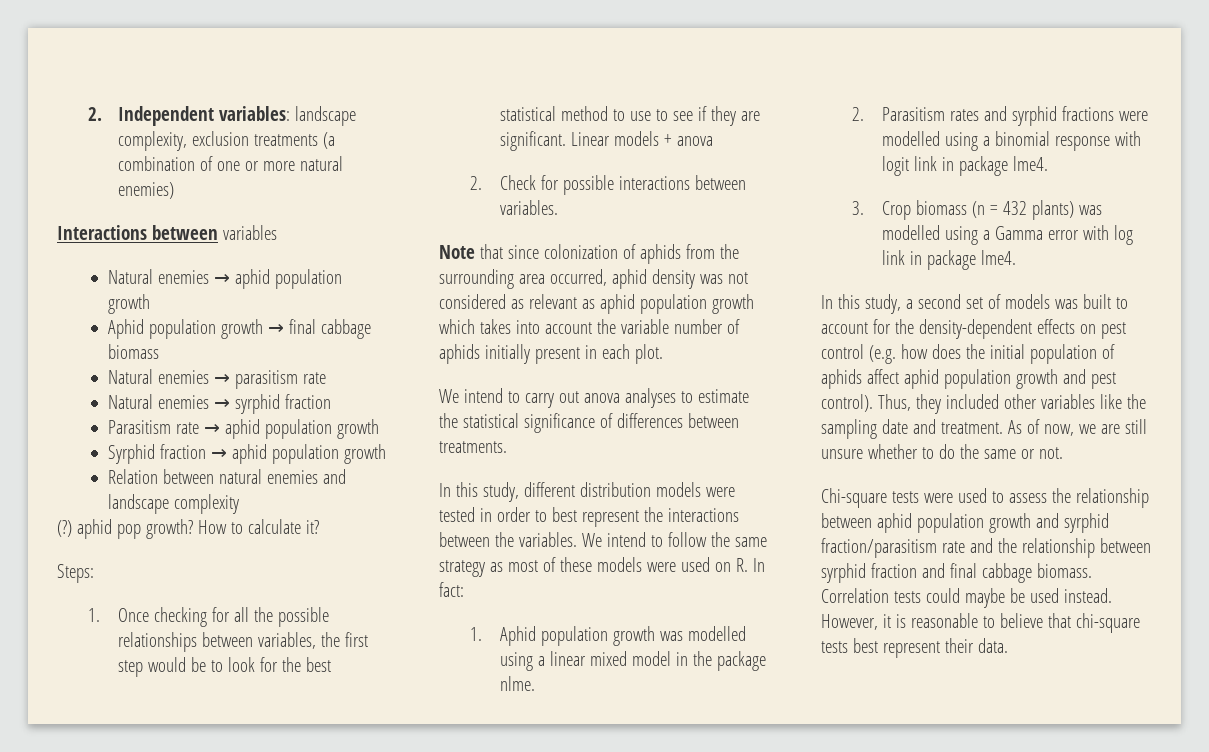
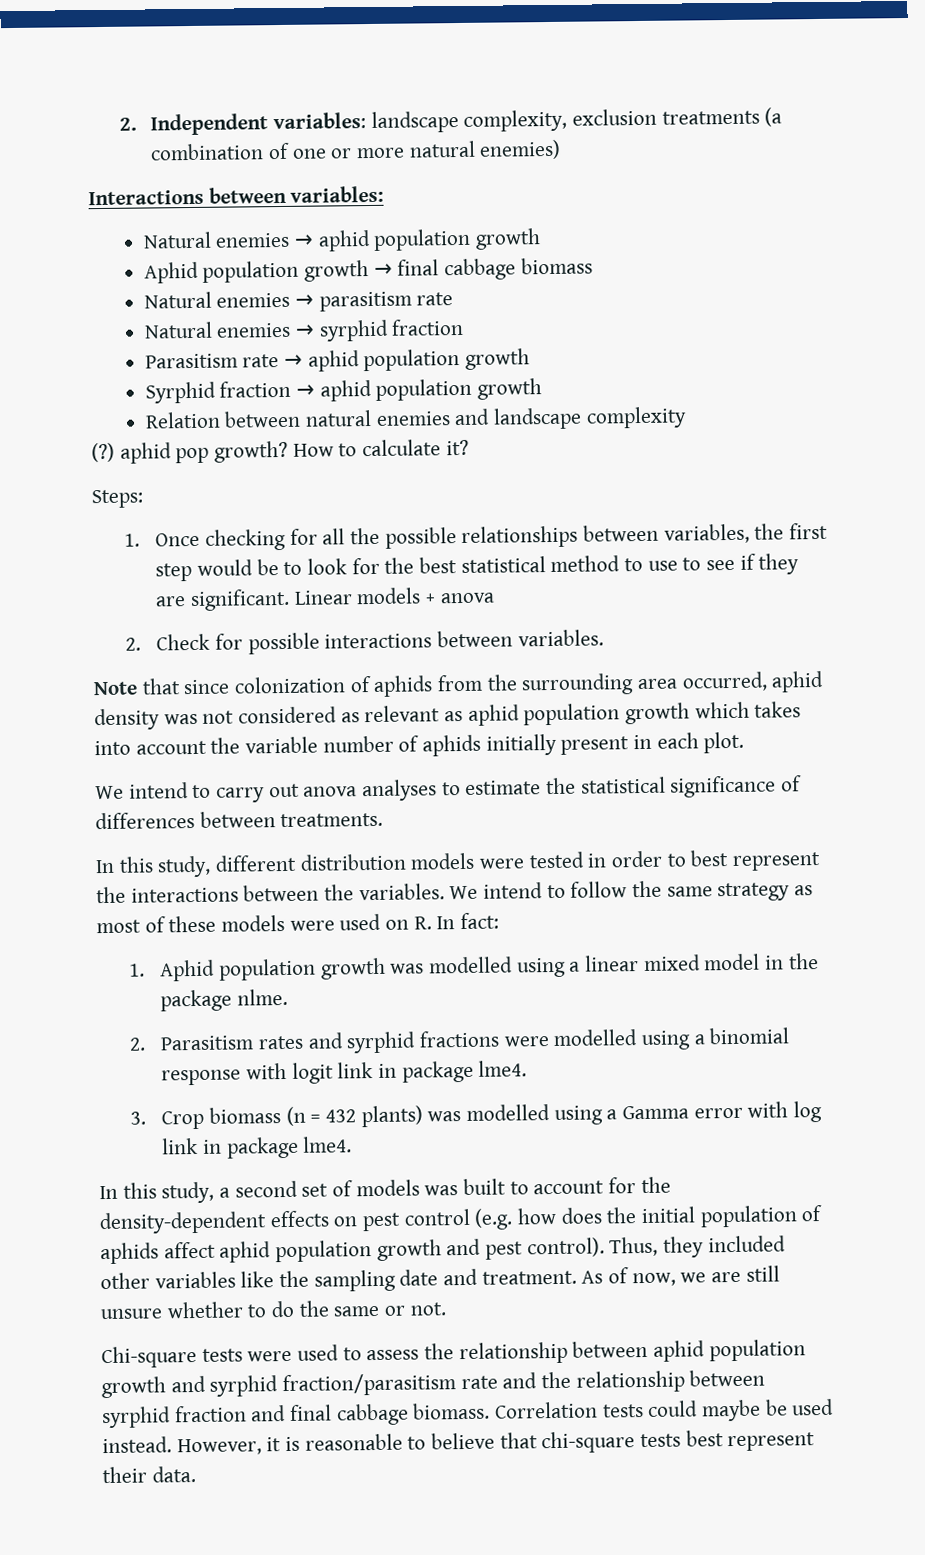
[222,225,277,240] variables -> [290,185,385,203] variables:

